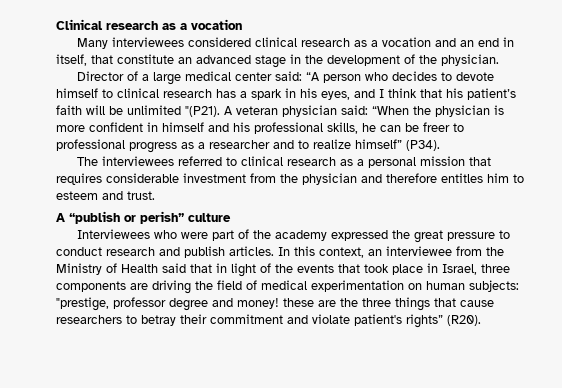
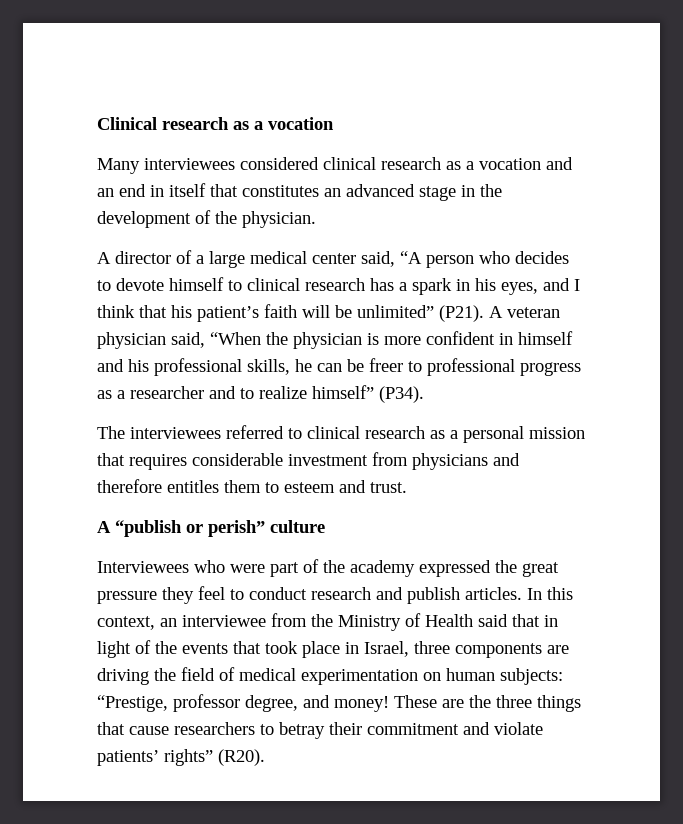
[56,54,174,66] itself, that constitute -> [169,183,319,197] itself that constitutes
[76,71,124,81] Director -> [97,251,171,264] A director
[274,71,302,81] said: -> [361,251,395,267] said,
[127,105,220,117] unlimited "(P21). -> [357,305,484,322] unlimited” (P21).
[341,105,368,115] said: -> [171,332,205,348] said,
[280,173,357,185] the physician -> [412,453,488,470] physicians
[487,173,509,183] him -> [224,480,261,493] them
(495, 236) none -> [162,586,225,604] they feel
[56,297,208,311] "prestige, professor degree -> [97,694,298,712] “Prestige, professor degree,
[283,298,314,307] these -> [394,695,437,708] These
[354,314,402,326] patient's -> [97,750,159,766] patients’

